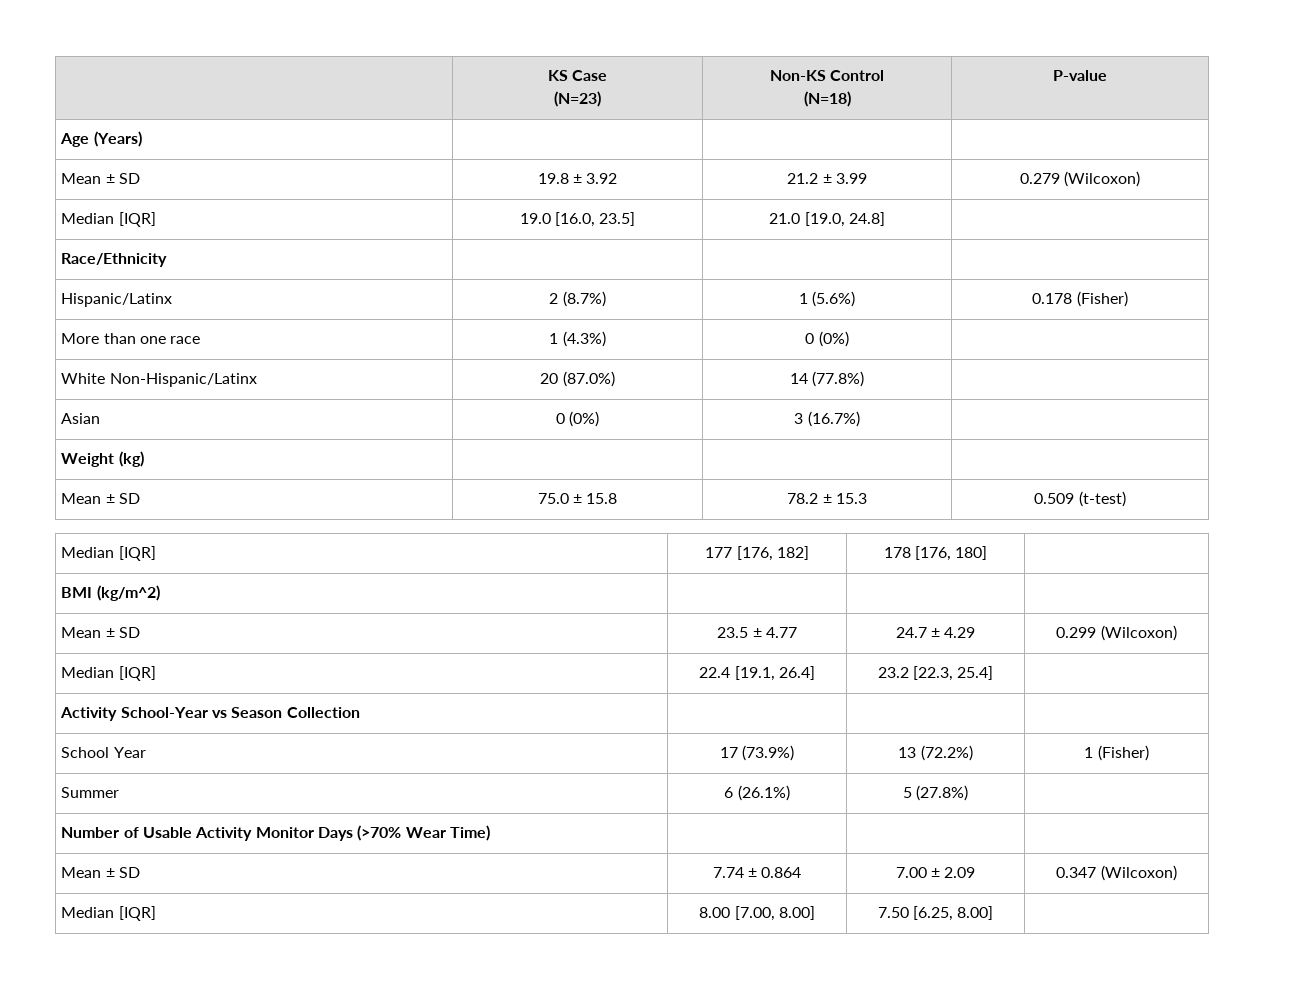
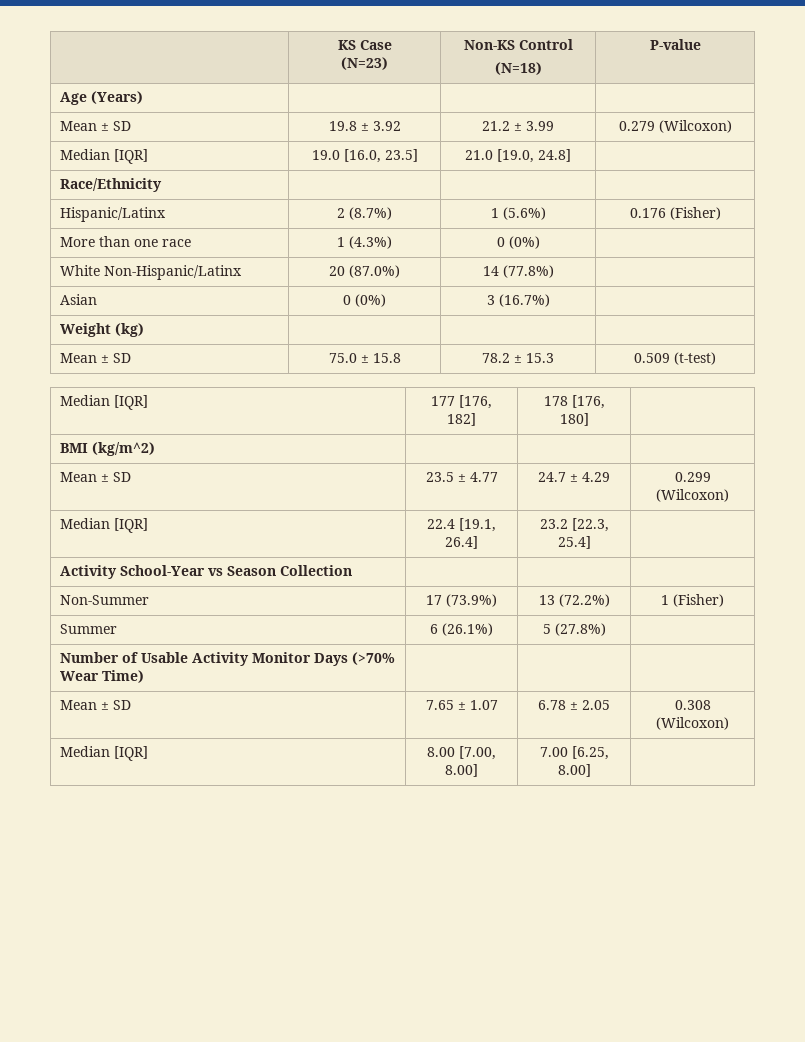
[1032,293,1073,304] 0.178 -> [629,208,666,218] 0.176
[61,747,146,758] School Year -> [60,595,150,605] Non-Summer
[712,867,802,878] [895,867,976,878] [1056,867,1097,878] 7.74 ± 0.864 | 7.00 ± 2.09 | 0.347 -> [425,700,498,710] [538,700,610,710] [674,700,711,710] 7.65 ± 1.07 | 6.78 ± 2.05 | 0.308
[877,907,909,918] 7.50 -> [539,747,568,757] 7.00

